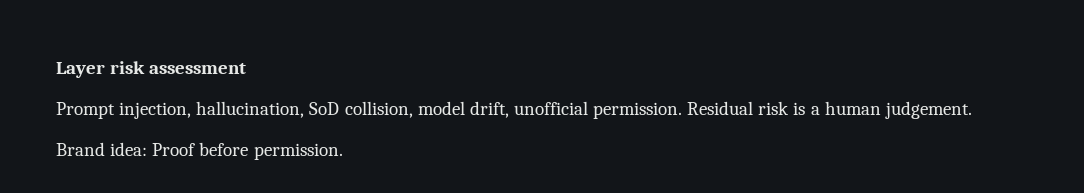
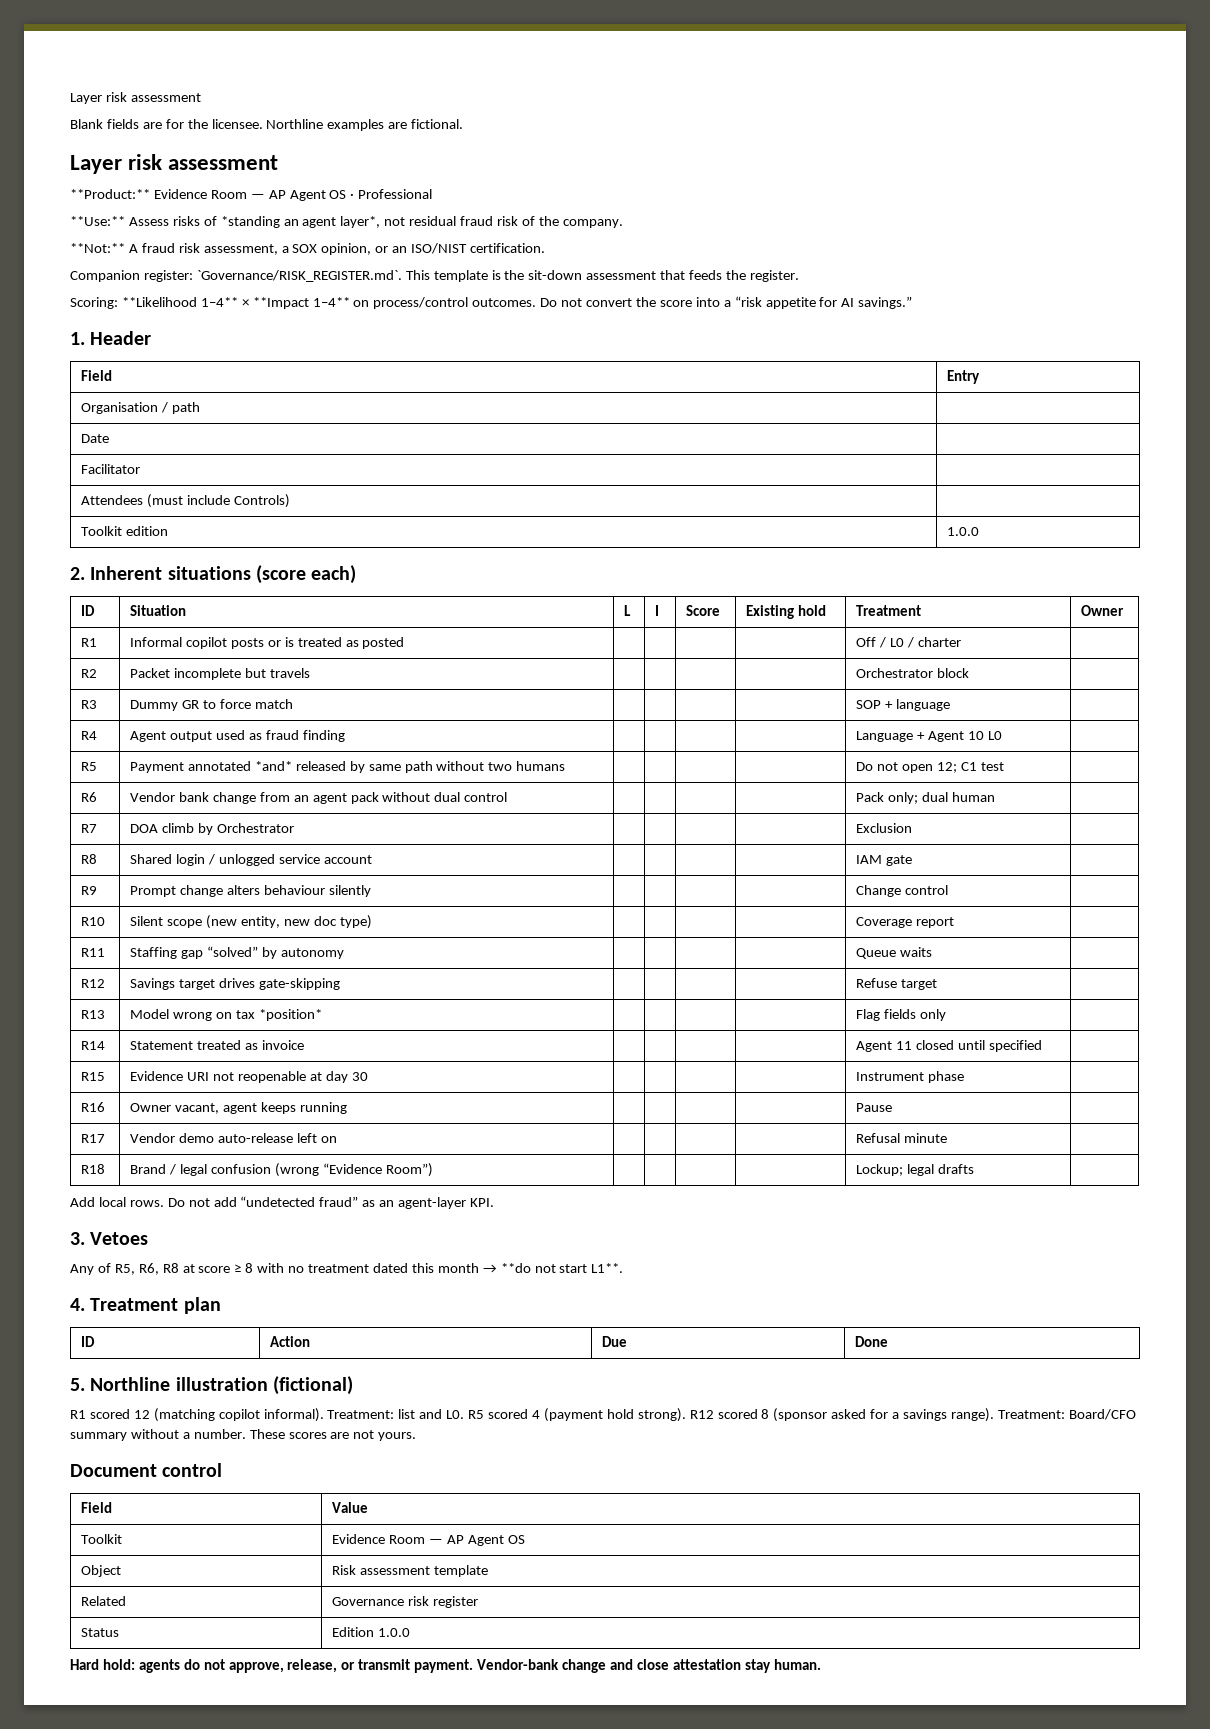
[56,61,247,78] [56,101,972,119] [56,142,343,160] Layer risk assessment // Prompt injection, hallucination, SoD collision, model drift, unofficial permission. Residual risk is a human judgement. // Brand idea: Proof before permission. -> [70,92,201,104] [70,119,464,131] [70,154,279,174] [70,189,433,201] [70,216,623,228] [70,243,546,255] [70,270,799,282] [70,296,913,309] [70,331,152,345] [81,370,113,381] [947,370,981,384] [81,402,200,414] [81,434,110,443] [81,464,141,474] [81,494,290,508] [81,526,168,536] [947,527,980,536] [70,565,357,584] [81,605,96,616] [130,605,187,616] [624,605,632,616] [655,605,660,616] [686,605,721,616] [746,605,826,619] [856,605,922,616] [1081,605,1125,616] [81,638,98,647] [130,637,405,649] [856,637,961,648] [81,669,98,678] [130,668,310,680] [856,668,969,678] [81,700,98,709] [130,699,293,711] [856,699,950,711] [81,731,98,740] [130,730,345,742] [856,731,1002,742] [81,762,98,771] [130,761,566,773] [856,762,1004,773] [81,792,98,802] [130,792,508,804] [856,792,995,804] [81,824,98,833] [130,823,294,835] [856,823,913,833] [81,854,98,864] [130,854,372,866] [856,855,912,866] [81,886,98,895] [130,885,371,897] [856,885,948,897] [81,917,106,926] [130,915,372,929] [856,917,954,928] [81,948,106,957] [130,946,344,959] [856,947,932,959] [81,979,106,988] [130,978,340,990] [856,978,937,990] [81,1010,106,1019] [130,1009,322,1021] [856,1009,946,1021] [81,1041,106,1050] [130,1040,304,1050] [856,1040,1042,1052] [81,1072,106,1081] [130,1071,368,1083] [856,1071,964,1083] [81,1102,106,1112] [130,1102,347,1114] [856,1103,893,1112] [81,1134,106,1143] [130,1133,337,1143] [856,1133,947,1143] [81,1164,106,1174] [130,1163,433,1177] [856,1164,974,1176] [70,1196,495,1209] [70,1232,149,1245] [70,1263,624,1275] [70,1297,221,1314] [81,1336,96,1347] [270,1336,311,1347] [602,1336,628,1347] [855,1336,889,1347] [70,1376,353,1395] [70,1408,1136,1422] [70,1429,417,1441] [70,1463,223,1477] [81,1502,113,1513] [332,1502,369,1513] [81,1534,123,1544] [332,1534,525,1546] [81,1565,122,1577] [332,1565,488,1577] [81,1596,127,1606] [332,1596,478,1608] [81,1628,120,1637] [332,1627,410,1637] [70,1659,821,1673] Layer risk assessment // Blank fields are for the licensee. Northline examples are fictional. // Layer risk assessment // **Product:** Evidence Room — AP Agent OS · Professional // **Use:** Assess risks of *standing an agent layer*, not residual fraud risk of the company. // **Not:** A fraud risk assessment, a SOX opinion, or an ISO/NIST certification. // Companion register: `Governance/RISK_REGISTER.md`. This template is the sit-down assessment that feeds the register. // Scoring: **Likelihood 1–4** × **Impact 1–4** on process/control outcomes. Do not convert the score into a “risk appetite for AI savings.” // 1. Header // Field | Entry // Organisation / path | // Date | // Facilitator | // Attendees (must include Controls) | // Toolkit edition | 1.0.0 // 2. Inherent situations (score each) // ID | Situation | L | I | Score | Existing hold | Treatment | Owner // R1 | Informal copilot posts or is treated as posted | | | | | Off / L0 / charter | // R2 | Packet incomplete but travels | | | | | Orchestrator block | // R3 | Dummy GR to force match | | | | | SOP + language | // R4 | Agent output used as fraud finding | | | | | Language + Agent 10 L0 | // R5 | Payment annotated *and* released by same path without two humans | | | | | Do not open 12; C1 test | // R6 | Vendor bank change from an agent pack without dual control | | | | | Pack only; dual human | // R7 | DOA climb by Orchestrator | | | | | Exclusion | // R8 | Shared login / unlogged service account | | | | | IAM gate | // R9 | Prompt change alters behaviour silently | | | | | Change control | // R10 | Silent scope (new entity, new doc type) | | | | | Coverage report | // R11 | Staffing gap “solved” by autonomy | | | | | Queue waits | // R12 | Savings target drives gate-skipping | | | | | Refuse target | // R13 | Model wrong on tax *position* | | | | | Flag fields only | // R14 | Statement treated as invoice | | | | | Agent 11 closed until specified | // R15 | Evidence URI not reopenable at day 30 | | | | | Instrument phase | // R16 | Owner vacant, agent keeps running | | | | | Pause | // R17 | Vendor demo auto-release left on | | | | | Refusal minute | // R18 | Brand / legal confusion (wrong “Evidence Room”) | | | | | Lockup; legal drafts | // Add local rows. Do not add “undetected fraud” as an agent-layer KPI. // 3. Vetoes // Any of R5, R6, R8 at score ≥ 8 with no treatment dated this month → **do not start L1**. // 4. Treatment plan // ID | Action | Due | Done // 5. Northline illustration (fictional) // R1 scored 12 (matching copilot informal). Treatment: list and L0. R5 scored 4 (payment hold strong). R12 scored 8 (sponsor asked for a savings range). Treatment: Board/CFO summary without a number. These scores are not yours. // Document control // Field | Value // Toolkit | Evidence Room — AP Agent OS // Object | Risk assessment template // Related | Governance risk register // Status | Edition 1.0.0 // Hard hold: agents do not approve, release, or transmit payment. Vendor-bank change and close attestation stay human.

